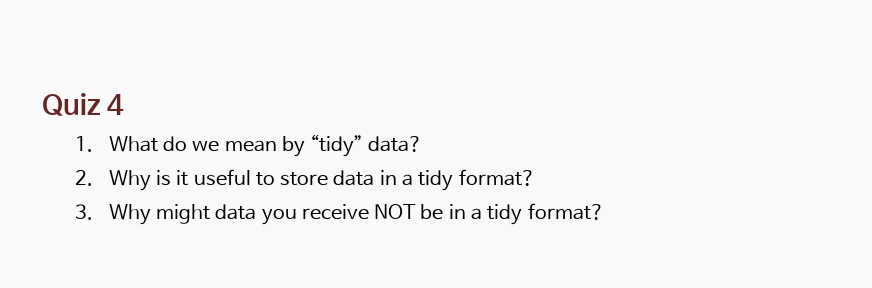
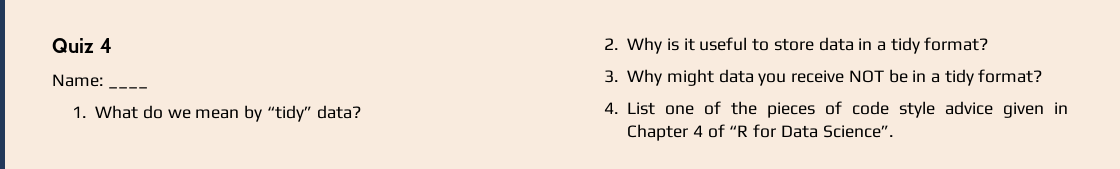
(125, 104) none -> [52,74,148,89] // Name: ____
(604, 211) none -> [604,101,1068,118] [627,124,893,141] // 4. List one of the pieces of code style advice given in Chapter 4 of “R for Data Science”.

